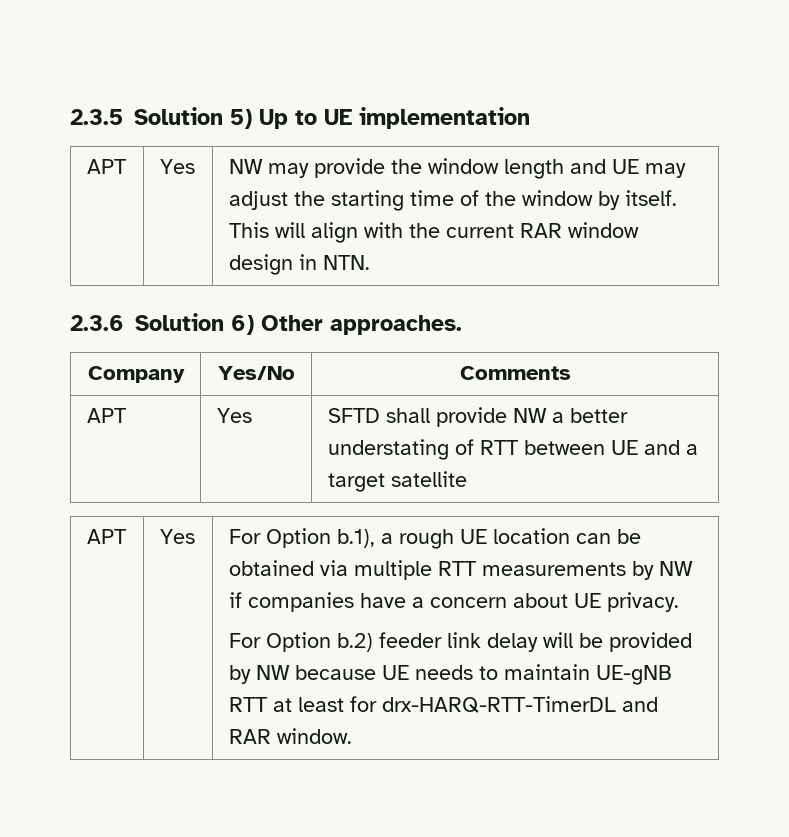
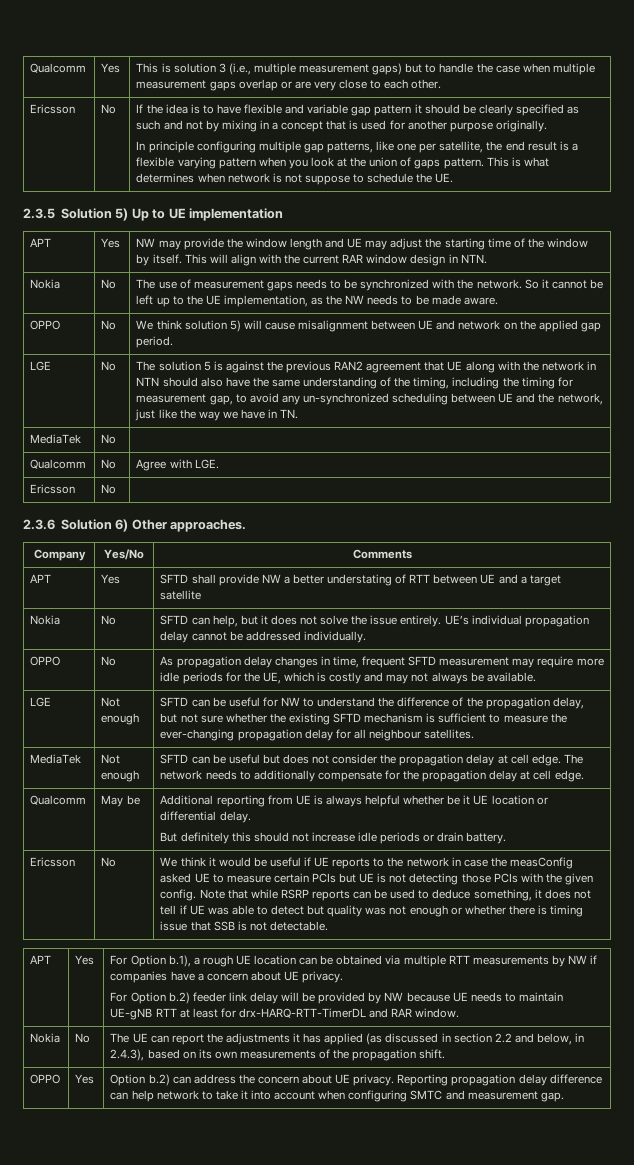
(70, 117) none -> [30,63,87,73] [101,63,121,73] [136,63,595,75] [136,79,442,91] [30,104,76,114] [101,104,117,114] [136,104,580,116] [136,120,547,132] [136,141,578,153] [136,157,549,169] [136,173,454,185] Qualcomm | Yes | This is solution 3 (i.e., multiple measurement gaps) but to handle the case when multiple measurement gaps overlap or are very close to each other. // Ericsson | No | If the idea is to have flexible and variable gap pattern it should be clearly specified as such and not by mixing in a concept that is used for another purpose originally. // In principle configuring multiple gap patterns, like one per satellite, the end result is a flexible varying pattern when you look at the union of gaps pattern. This is what determines when network is not suppose to schedule the UE. //
(370, 262) none -> [30,279,61,289] [101,279,117,289] [136,279,603,291] [136,295,498,307] [30,320,61,330] [101,320,117,330] [136,320,601,332] [136,336,174,348] [30,361,52,371] [101,361,117,371] [136,361,596,373] [136,377,573,389] [136,393,603,405] [135,409,299,421] [30,434,82,444] [101,434,117,444] [30,459,87,469] [101,459,117,469] [136,459,219,471] [30,484,76,494] [101,484,117,494] // Nokia | No | The use of measurement gaps needs to be synchronized with the network. So it cannot be left up to the UE implementation, as the NW needs to be made aware. // OPPO | No | We think solution 5) will cause misalignment between UE and network on the applied gap period. // LGE | No | The solution 5 is against the previous RAN2 agreement that UE along with the network in NTN should also have the same understanding of the timing, including the timing for measurement gap, to avoid any un-synchronized scheduling between UE and the network, just like the way we have in TN. // MediaTek | No | // Qualcomm | No | Agree with LGE. // Ericsson | No |
(467, 479) none -> [30,615,61,625] [101,615,117,625] [160,615,589,627] [160,631,366,643] [30,656,61,666] [101,656,117,666] [160,656,604,668] [160,672,536,684] [30,697,52,707] [101,697,121,707] [101,713,140,725] [160,697,584,709] [160,713,567,725] [160,729,475,741] [30,754,82,764] [101,754,121,764] [101,770,140,782] [160,754,583,766] [160,770,584,782] [30,795,87,805] [101,795,140,807] [160,795,548,807] [160,811,251,823] [160,832,507,844] [30,857,76,867] [101,857,117,867] [160,857,573,869] [160,873,593,885] [160,889,591,901] [160,905,584,917] [160,921,328,931] // Nokia | No | SFTD can help, but it does not solve the issue entirely. UE’s individual propagation delay cannot be addressed individually. // OPPO | No | As propagation delay changes in time, frequent SFTD measurement may require more idle periods for the UE, which is costly and may not always be available. // LGE | Not enough | SFTD can be useful for NW to understand the difference of the propagation delay, but not sure whether the existing SFTD mechanism is sufficient to measure the ever-changing propagation delay for all neighbour satellites. // MediaTek | Not enough | SFTD can be useful but does not consider the propagation delay at cell edge. The network needs to additionally compensate for the propagation delay at cell edge. // Qualcomm | May be | Additional reporting from UE is always helpful whether be it UE location or differential delay. // But definitely this should not increase idle periods or drain battery. // Ericsson | No | We think it would be useful if UE reports to the network in case the measConfig asked UE to measure certain PCIs but UE is not detecting those PCIs with the given config. Note that while RSRP reports can be used to deduce something, it does not tell if UE was able to detect but quality was not enough or whether there is timing issue that SSB is not detectable.
(352, 736) none -> [30,1033,61,1043] [75,1033,91,1043] [110,1033,585,1045] [110,1049,446,1061] [30,1074,61,1084] [75,1074,95,1084] [110,1074,602,1086] [110,1090,564,1102] // Nokia | No | The UE can report the adjustments it has applied (as discussed in section 2.2 and below, in 2.4.3), based on its own measurements of the propagation shift. // OPPO | Yes | Option b.2) can address the concern about UE privacy. Reporting propagation delay difference can help network to take it into account when configuring SMTC and measurement gap.

